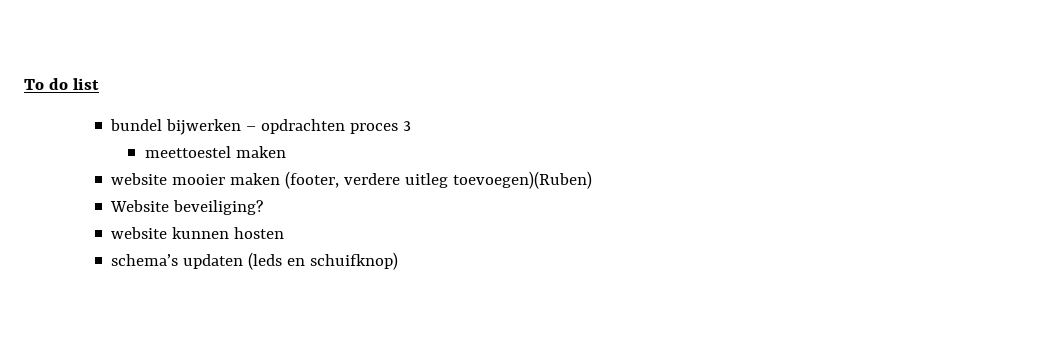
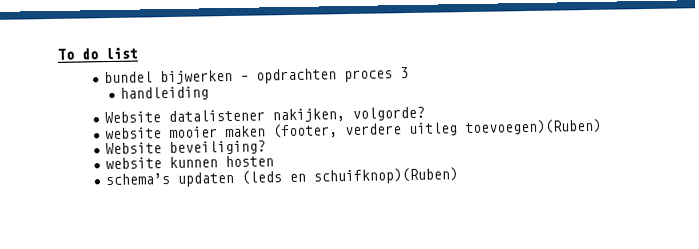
[144,146,286,158] meettoestel maken -> [120,86,210,101] [103,106,425,124] handleiding // Website datalistener nakijken, volgorde?
[310,252,399,270] schuifknop) -> [312,167,458,185] schuifknop)(Ruben)

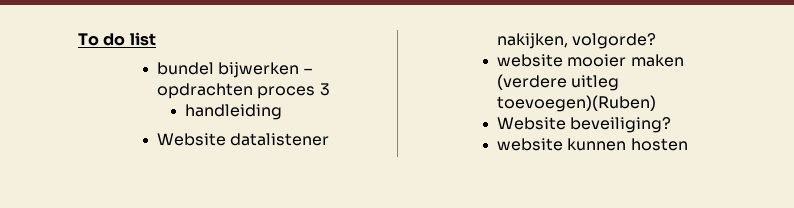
[271,123,402,139] (footer, verdere -> [497,74,568,90] (verdere
[104,167,458,187] // schema’s updaten (leds en schuifknop)(Ruben) -> (688, 144) none

